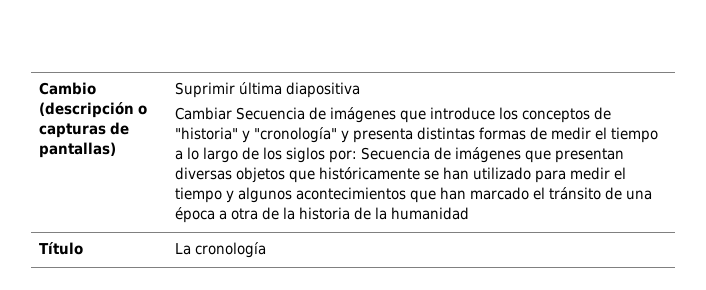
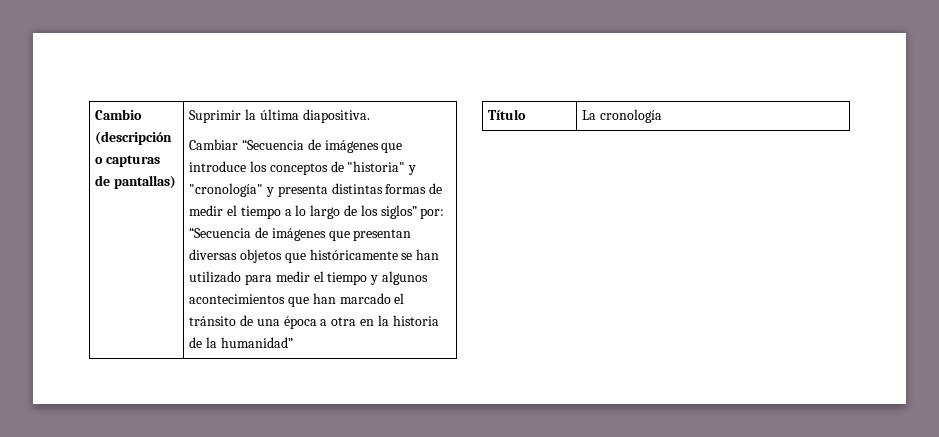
[238,82,360,98] última diapositiva -> [245,109,370,123] la última diapositiva.
[235,107,305,120] Secuencia -> [242,139,305,150] “Secuencia
[285,147,430,163] siglos por: Secuencia -> [380,205,445,219] [189,227,252,238] siglos” por: “Secuencia
[261,207,279,220] de -> [359,319,374,326] en
[391,207,470,220] humanidad -> [220,337,293,348] humanidad”

